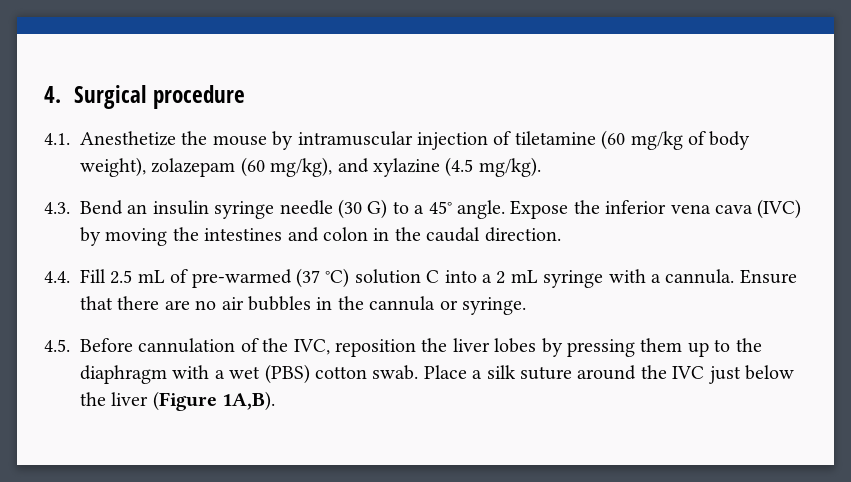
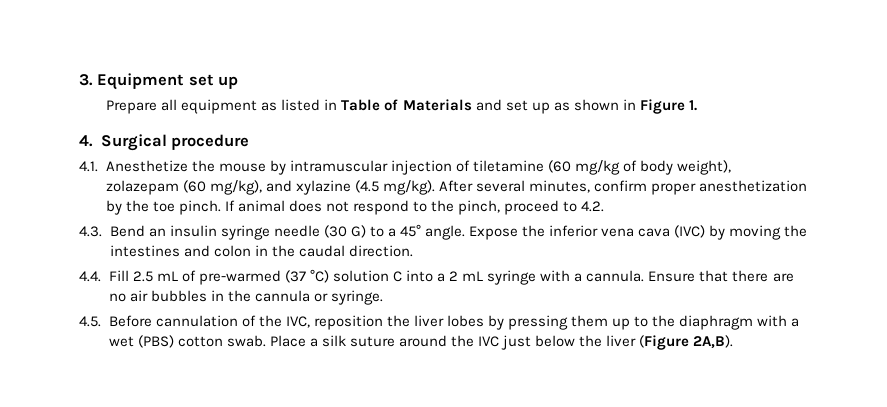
(44, 94) none -> [79,73,239,90] [106,99,697,114] 3. Equipment set up // Prepare all equipment as listed in Table of Materials and set up as shown in Figure 1. //
(541, 167) none -> [438,180,808,195] [105,200,605,215] After several minutes, confirm proper anesthetization by the toe pinch. If animal does not respond to the pinch, proceed to 4.2.
[222,391,276,411] 1A,B). -> [693,335,734,349] 2A,B).

